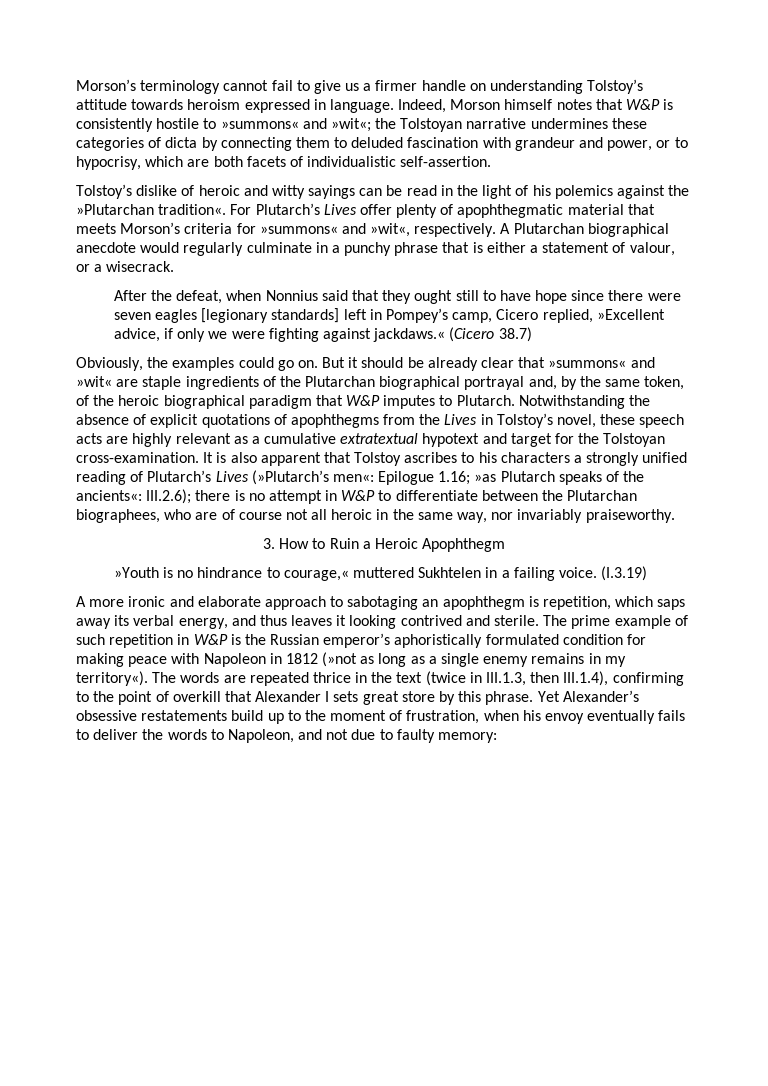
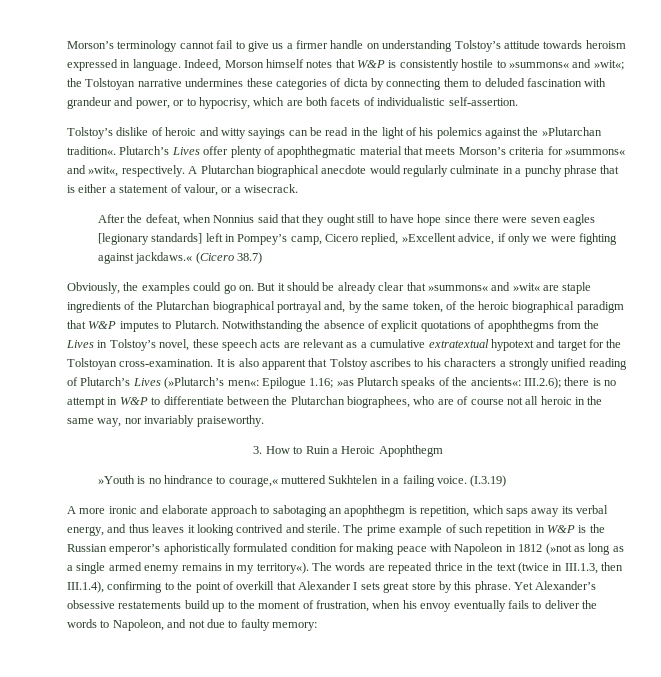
[230,204,252,215] For -> (116, 150) none
[132,433,173,447] highly -> (300, 345) none
(480, 660) none -> [108,562,142,571] armed

